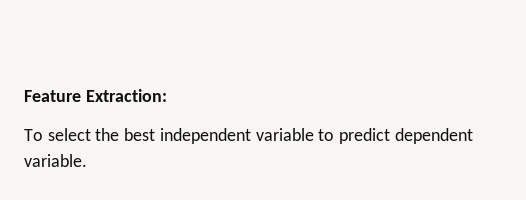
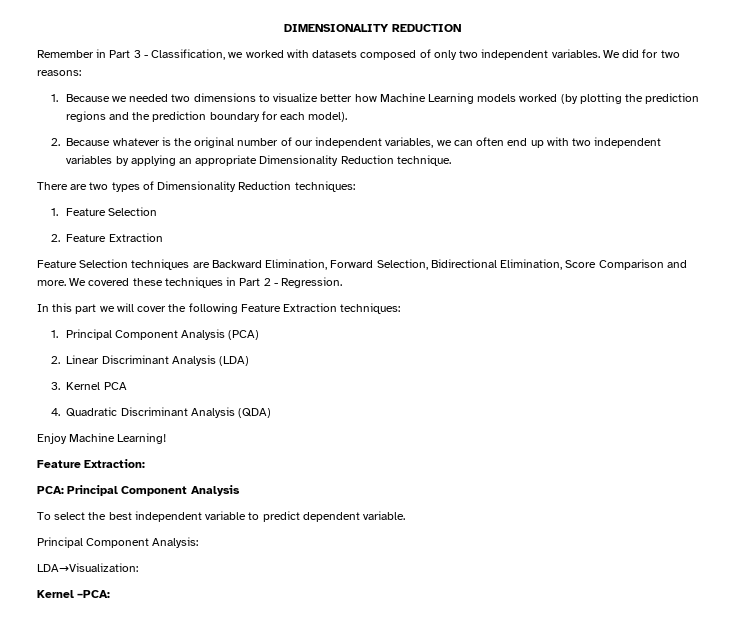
[24,89,167,102] Feature Extraction: -> [284,24,461,32] [37,49,680,60] [37,70,81,76] [51,93,700,104] [65,111,348,122] [51,137,662,148] [66,155,451,166] [37,181,355,192] [51,207,157,216] [51,233,163,242] [37,259,687,270] [37,277,343,288] [37,303,401,314] [51,329,260,340] [51,355,250,366] [51,382,127,390] [51,407,272,418] [37,433,167,444] [37,459,146,468] [37,485,240,496] DIMENSIONALITY REDUCTION // Remember in Part 3 - Classification, we worked with datasets composed of only two independent variables. We did for two reasons: // 1. Because we needed two dimensions to visualize better how Machine Learning models worked (by plotting the prediction regions and the prediction boundary for each model). // 2. Because whatever is the original number of our independent variables, we can often end up with two independent variables by applying an appropriate Dimensionality Reduction technique. // There are two types of Dimensionality Reduction techniques: // 1. Feature Selection // 2. Feature Extraction // Feature Selection techniques are Backward Elimination, Forward Selection, Bidirectional Elimination, Score Comparison and more. We covered these techniques in Part 2 - Regression. // In this part we will cover the following Feature Extraction techniques: // 1. Principal Component Analysis (PCA) // 2. Linear Discriminant Analysis (LDA) // 3. Kernel PCA // 4. Quadratic Discriminant Analysis (QDA) // Enjoy Machine Learning! // Feature Extraction: // PCA: Principal Component Analysis
(87, 160) none -> [37,537,199,548] [37,563,138,572] [37,590,111,598] // Principal Component Analysis: // LDA→Visualization: // Kernel –PCA:

